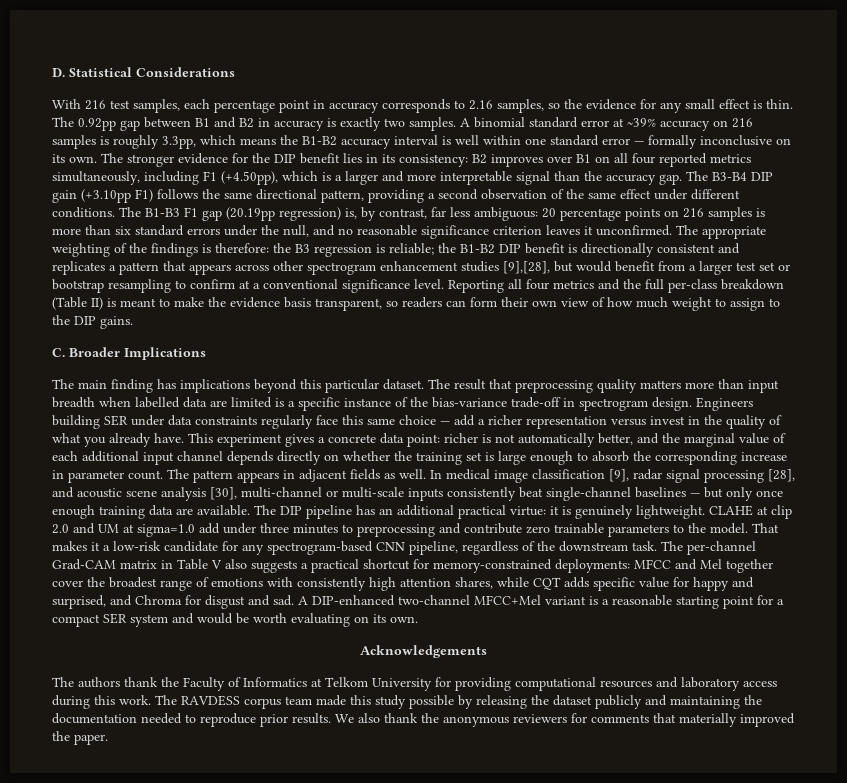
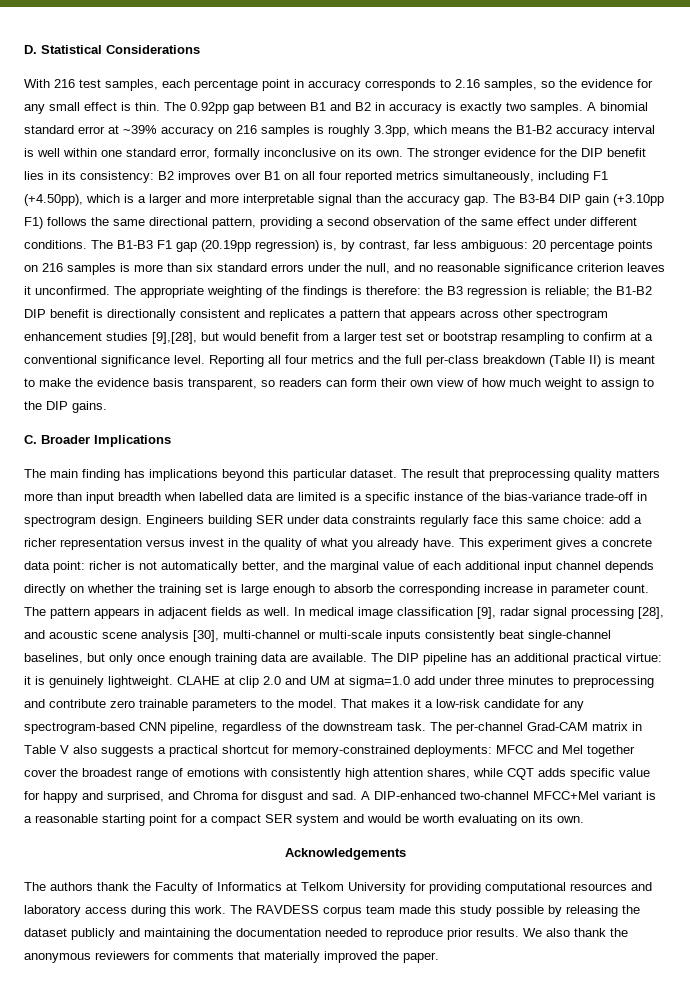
[602,138,644,145] error — -> [180,149,210,159] error,
[399,415,450,425] choice — -> [563,515,605,524] choice:
[635,487,700,498] baselines — -> [24,653,83,664] baselines,

